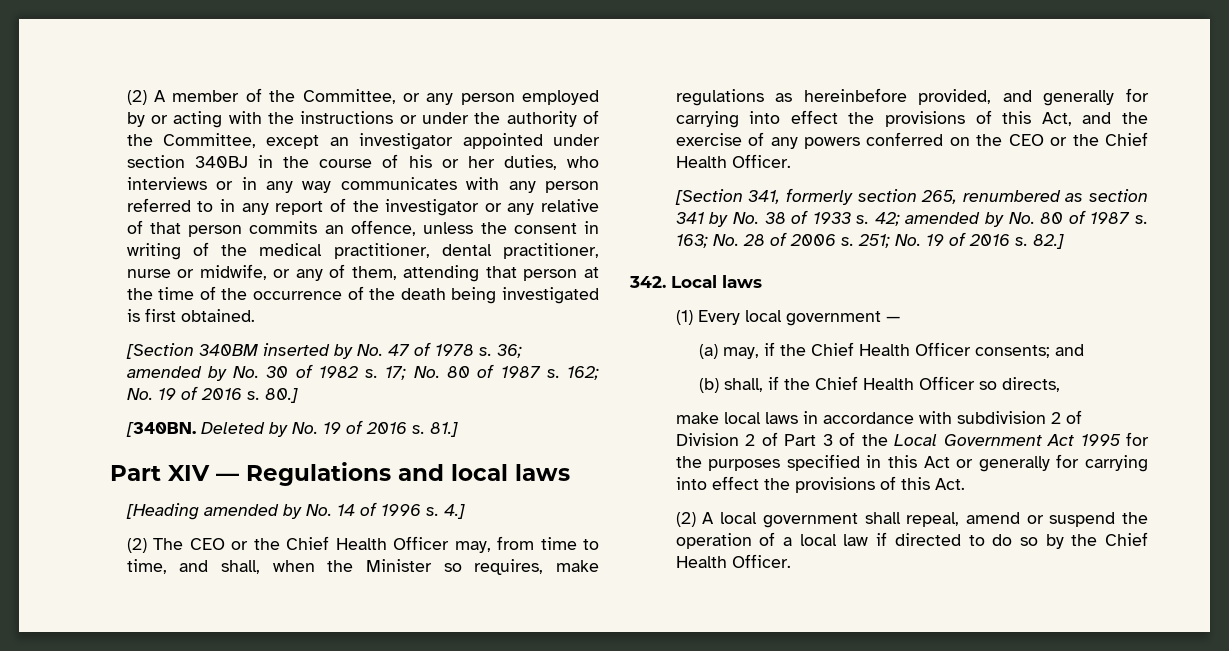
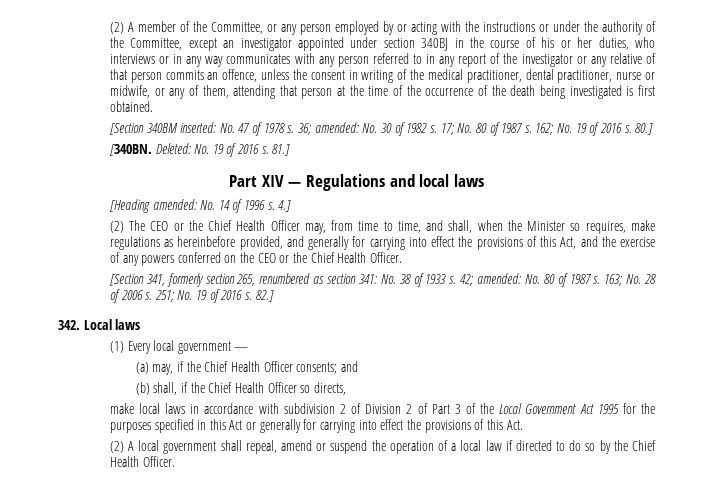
[262,343,353,359] inserted by -> [180,122,217,133] inserted:
[126,366,227,381] amended by -> [314,122,359,133] amended:
[200,422,288,437] Deleted by -> [155,143,191,154] Deleted:
[203,504,302,519] amended by -> [152,199,197,210] amended:
[675,212,729,227] 341 by -> [358,274,377,284] 341:
[905,212,1005,227] amended by -> [477,273,522,284] amended:

